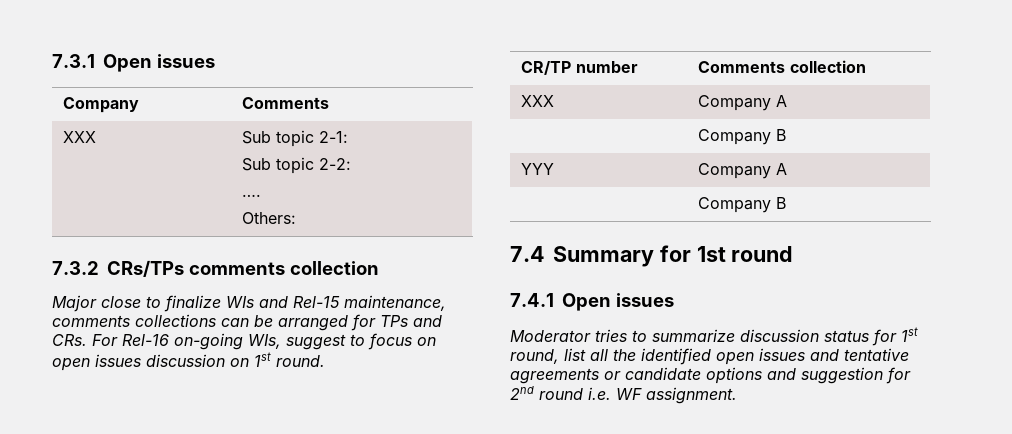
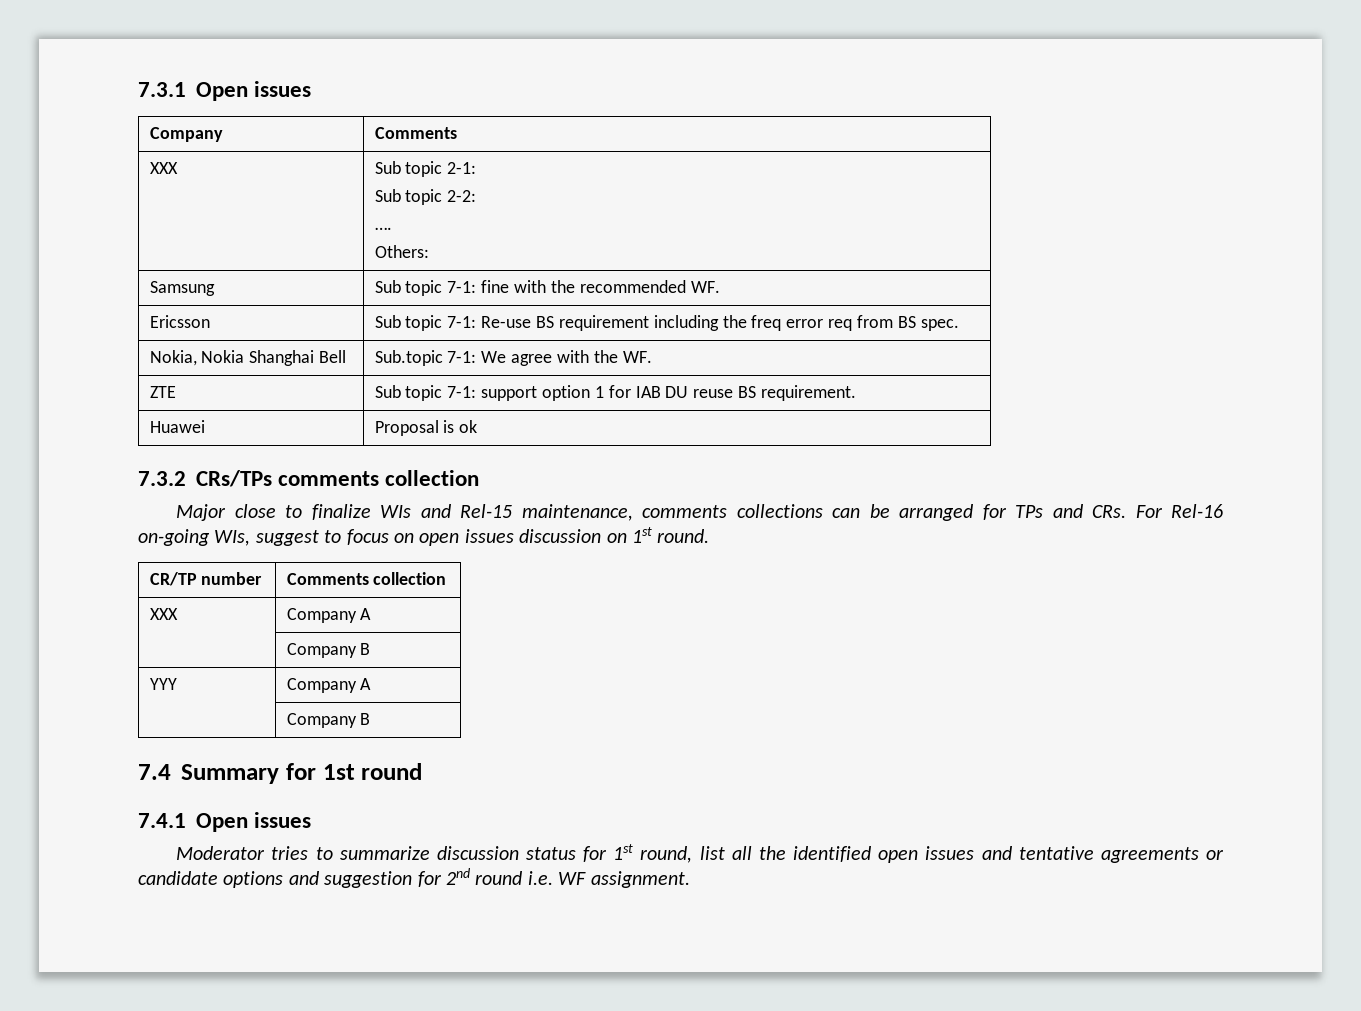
(297, 218) none -> [149,281,215,296] [374,280,720,296] [149,315,210,328] [374,315,959,331] [149,350,347,366] [374,350,652,366] [149,386,176,398] [374,385,857,401] [149,420,205,433] [374,420,478,436] // Samsung | Sub topic 7-1: fine with the recommended WF. // Ericsson | Sub topic 7-1: Re-use BS requirement including the freq error req from BS spec. // Nokia, Nokia Shanghai Bell | Sub.topic 7-1: We agree with the WF. // ZTE | Sub topic 7-1: support option 1 for IAB DU reuse BS requirement. // Huawei | Proposal is ok

